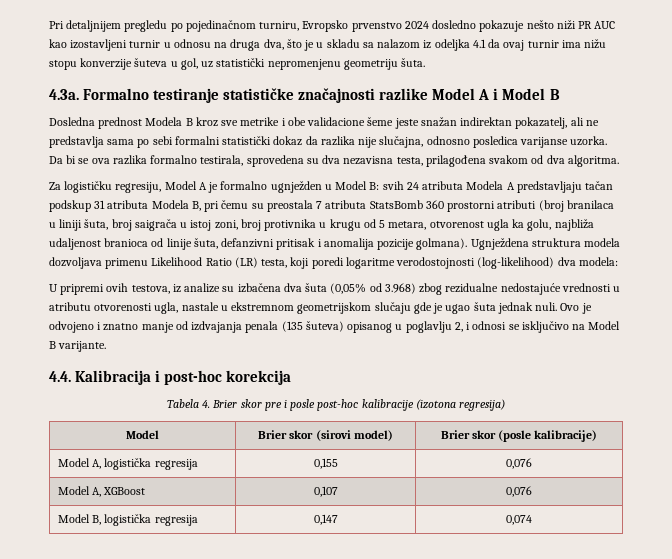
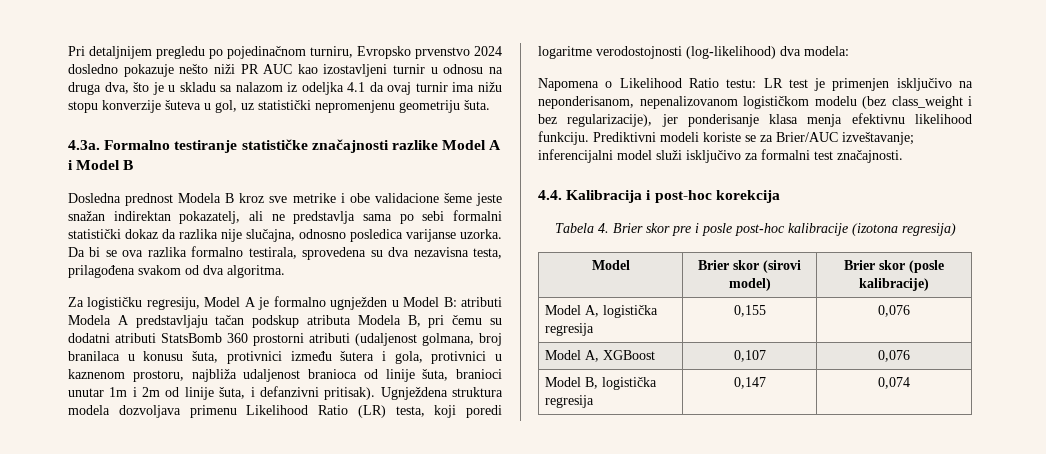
[382,181,464,190] svih 24 atributa -> [460,297,502,307] atributi
[94,200,106,209] 31 -> (300, 321) none
[266,200,367,212] preostala 7 atributa -> [68,333,156,343] dodatni atributi
[538,200,614,212] [49,219,552,231] (broj branilaca u liniji šuta, broj saigrača u istoj zoni, broj protivnika u krugu od 5 metara, otvorenost ugla ka golu, -> [355,333,502,346] [68,351,502,364] [68,369,184,382] (udaljenost golmana, broj branilaca u konusu šuta, protivnici između šutera i gola, protivnici u kaznenom prostoru,
[221,238,468,250] defanzivni pritisak i anomalija pozicije golmana). -> [456,369,502,379] [68,386,376,400] branioci unutar 1m i 2m od linije šuta, i defanzivni pritisak).
[49,283,621,295] [49,302,592,314] [49,321,621,333] [49,341,107,352] U pripremi ovih testova, iz analize su izbačena dva šuta (0,05% od 3.968) zbog rezidualne nedostajuće vrednosti u atributu otvorenosti ugla, nastale u ekstremnom geometrijskom slučaju gde je ugao šuta jednak nuli. Ovo je odvojeno i znatno manje od izdvajanja penala (135 šuteva) opisanog u poglavlju 2, i odnosi se isključivo na Model B varijante. -> [538,78,974,91] [538,96,972,109] [538,113,972,127] [538,131,914,145] [538,149,903,163] Napomena o Likelihood Ratio testu: LR test je primenjen isključivo na neponderisanom, nepenalizovanom logističkom modelu (bez class_weight i bez regularizacije), jer ponderisanje klasa menja efektivnu likelihood funkciju. Prediktivni modeli koriste se za Brier/AUC izveštavanje; inferencijalni model služi isključivo za formalni test značajnosti.

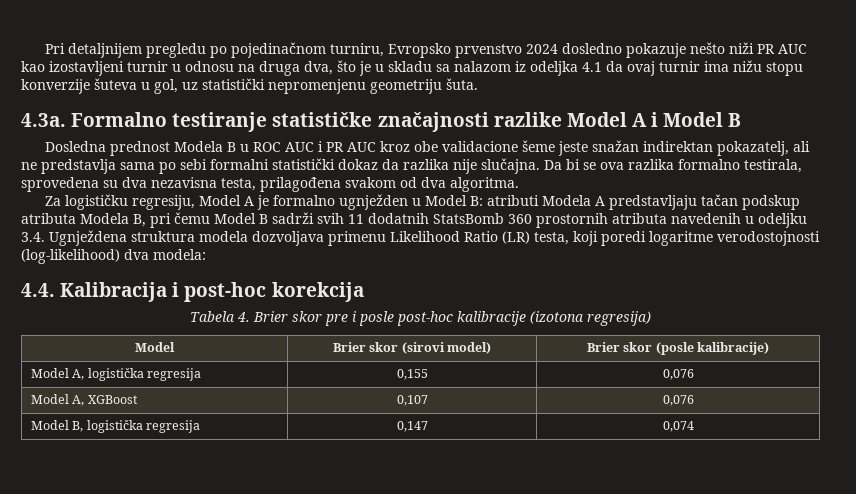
[239,193,345,203] kroz sve metrike i -> [240,141,411,152] u ROC AUC i PR AUC kroz
[246,229,502,242] slučajna, odnosno posledica varijanse uzorka. -> [481,158,540,174] slučajna.
[490,318,503,325] [68,333,502,346] [68,351,502,364] [68,369,502,382] [68,386,376,400] su dodatni atributi StatsBomb 360 prostorni atributi (udaljenost golmana, broj branilaca u konusu šuta, protivnici između šutera i gola, protivnici u kaznenom prostoru, najbliža udaljenost branioca od linije šuta, branioci unutar 1m i 2m od linije šuta, i defanzivni pritisak). -> [214,212,807,228] [21,232,45,242] Model B sadrži svih 11 dodatnih StatsBomb 360 prostornih atributa navedenih u odeljku 3.4.
[538,78,974,91] [538,96,972,109] [538,113,972,127] [538,131,914,145] [538,149,903,163] // Napomena o Likelihood Ratio testu: LR test je primenjen isključivo na neponderisanom, nepenalizovanom logističkom modelu (bez class_weight i bez regularizacije), jer ponderisanje klasa menja efektivnu likelihood funkciju. Prediktivni modeli koriste se za Brier/AUC izveštavanje; inferencijalni model služi isključivo za formalni test značajnosti. -> (206, 254) none

